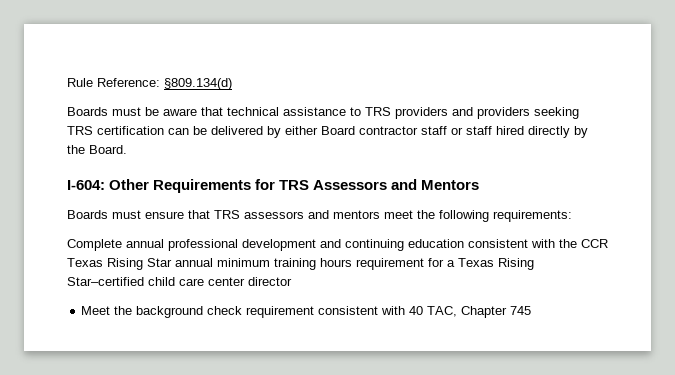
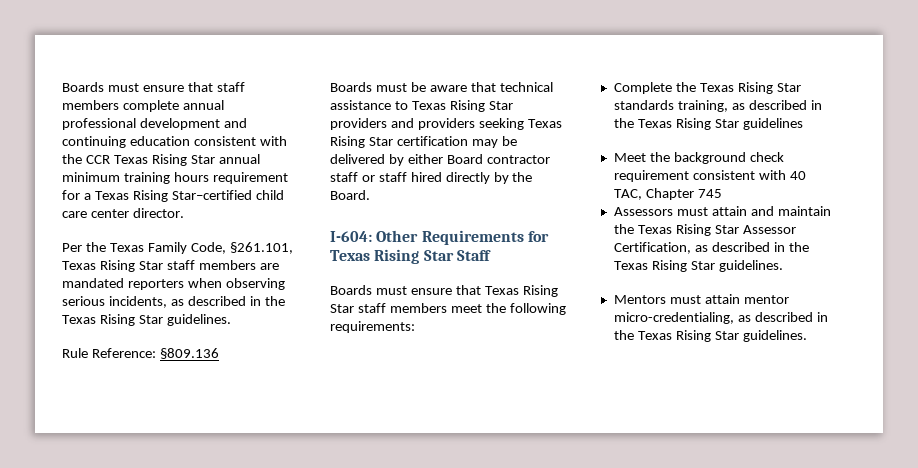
[67,78,232,90] [67,107,579,119] [67,126,588,138] [67,145,127,154] [67,179,480,193] [67,210,572,222] [67,239,122,251] Rule Reference: §809.134(d) // Boards must be aware that technical assistance to TRS providers and providers seeking TRS certification can be delivered by either Board contractor staff or staff hired directly by the Board. // I-604: Other Requirements for TRS Assessors and Mentors // Boards must ensure that TRS assessors and mentors meet the following requirements: // Complete -> [62,82,245,92] [62,100,179,112] Boards must ensure that staff members complete
[248,277,292,286] director -> [132,208,184,218] [62,242,293,254] [62,260,279,272] [62,278,285,290] [62,296,285,308] [62,314,231,326] [62,348,219,359] [330,82,553,92] [330,100,513,112] [330,118,562,130] [330,136,517,148] [330,154,550,166] [330,172,533,184] [330,190,370,200] [330,230,549,245] [330,249,491,264] [330,285,558,297] [330,303,566,315] [330,321,415,333] [613,82,801,94] [613,100,822,112] [613,118,803,130] director. // Per the Texas Family Code, §261.101, Texas Rising Star staff members are mandated reporters when observing serious incidents, as described in the Texas Rising Star guidelines. // Rule Reference: §809.136 // Boards must be aware that technical assistance to Texas Rising Star providers and providers seeking Texas Rising Star certification may be delivered by either Board contractor staff or staff hired directly by the Board. // I-604: Other Requirements for Texas Rising Star Staff // Boards must ensure that Texas Rising Star staff members meet the following requirements: // Complete the Texas Rising Star standards training, as described in the Texas Rising Star guidelines
(532, 310) none -> [613,206,831,216] [613,224,796,236] [613,242,809,254] [613,260,783,272] [613,294,789,304] [613,312,828,324] [613,330,807,342] // Assessors must attain and maintain the Texas Rising Star Assessor Certification, as described in the Texas Rising Star guidelines. // Mentors must attain mentor micro-credentialing, as described in the Texas Rising Star guidelines.

